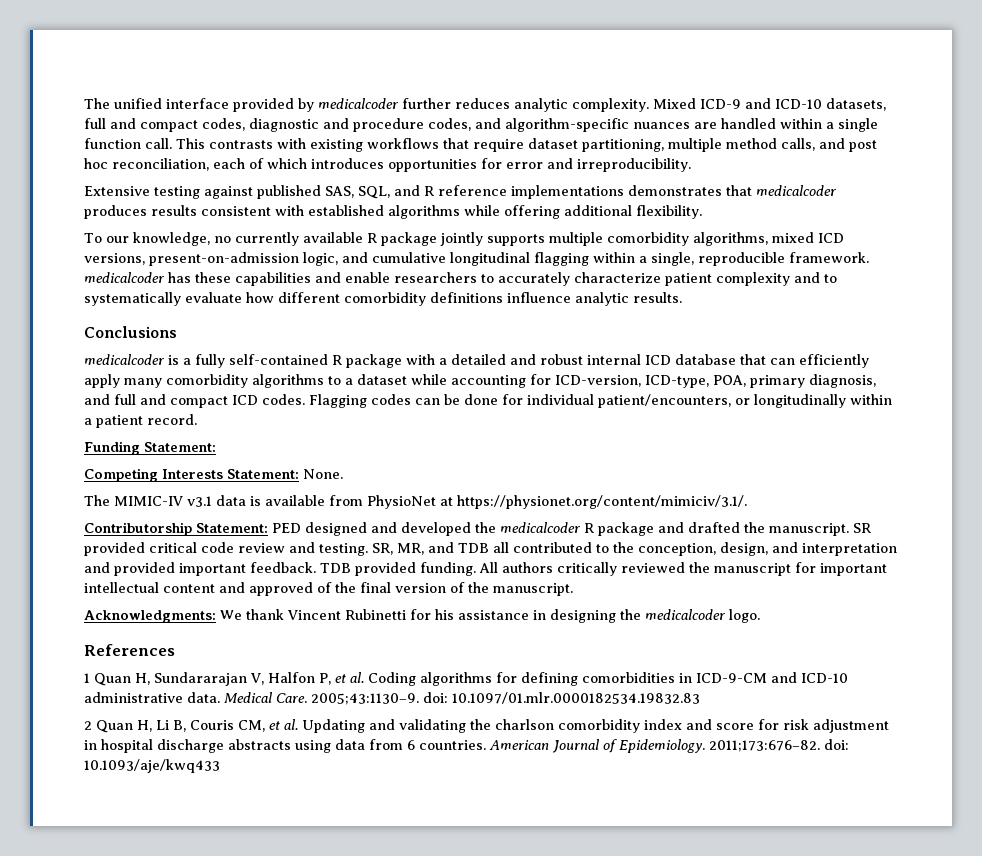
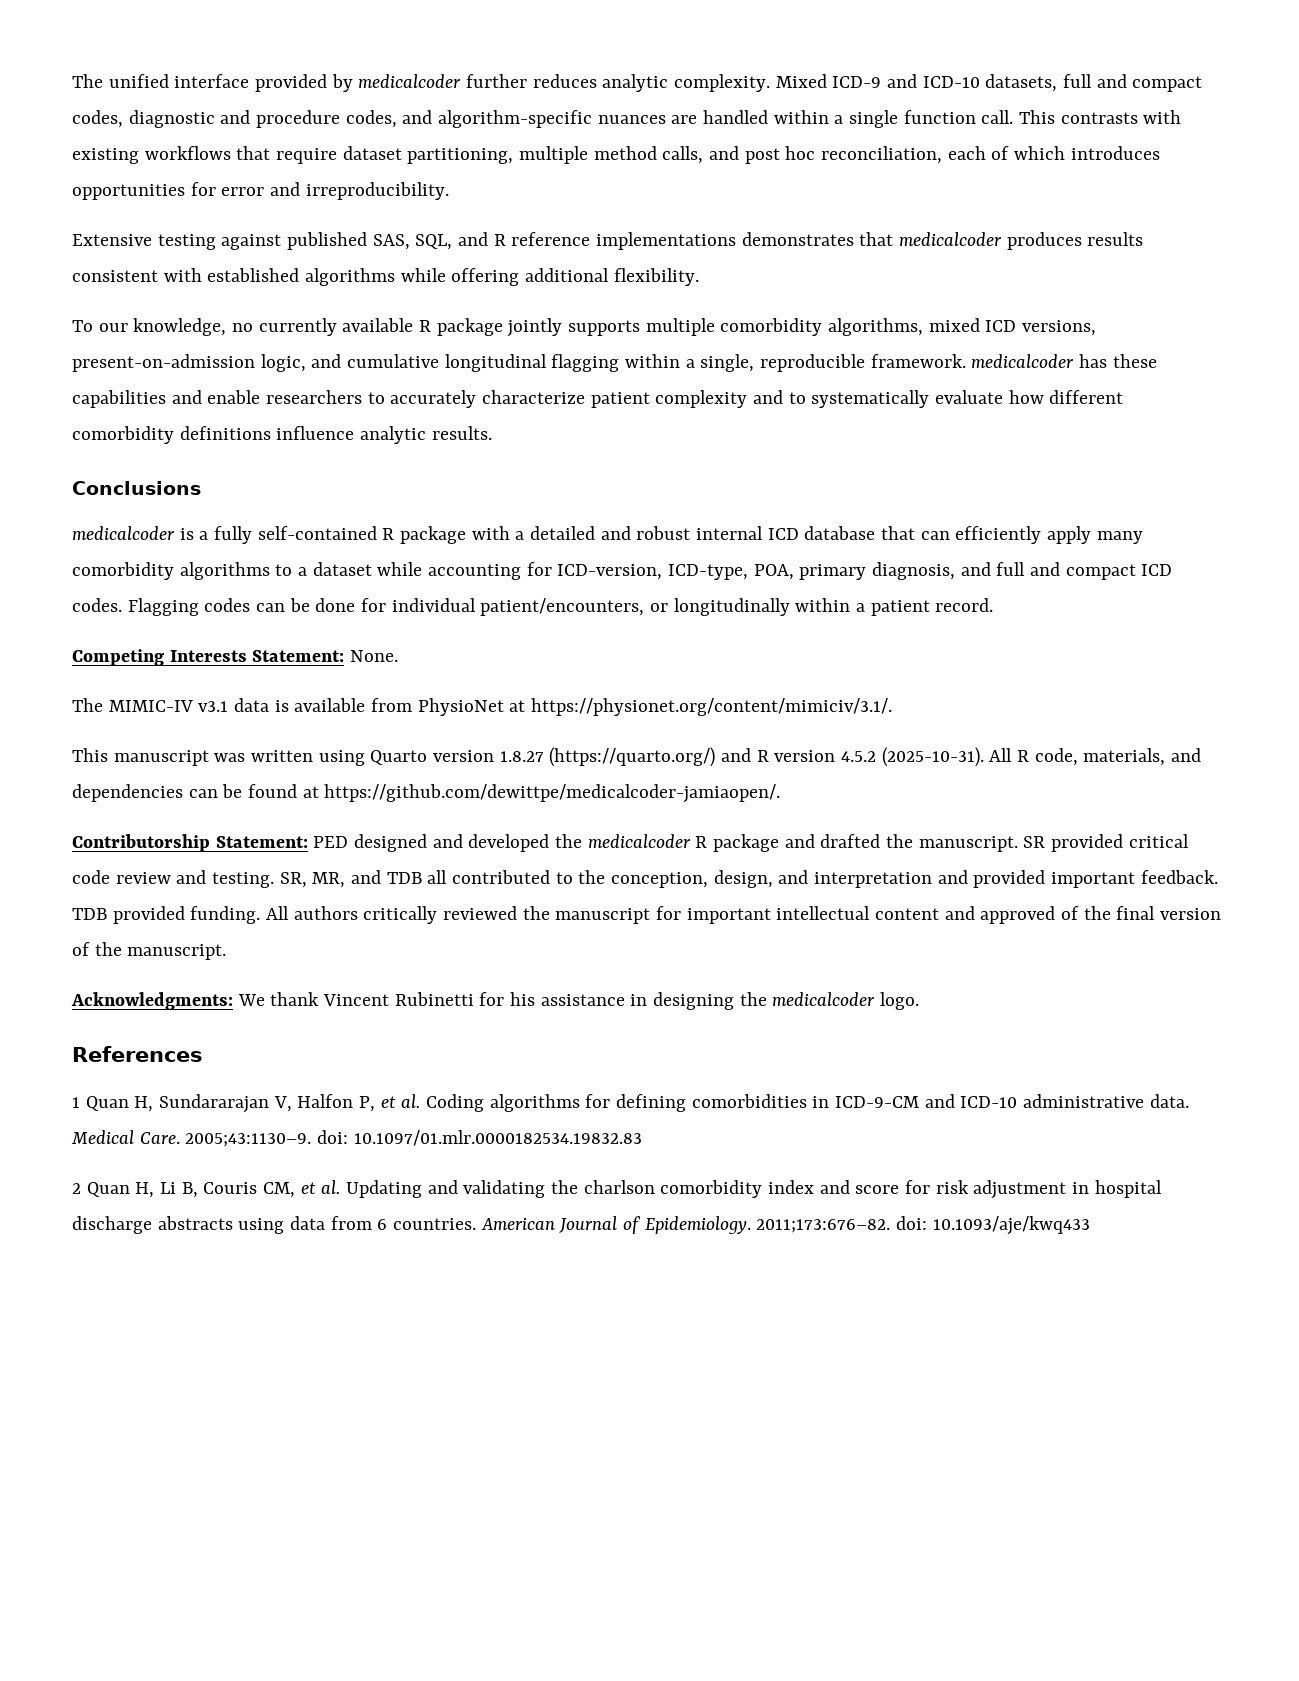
[84,441,216,455] // Funding Statement: -> (994, 605) none
(747, 502) none -> [72,747,1202,767] [72,784,781,803] // This manuscript was written using Quarto version 1.8.27 (https://quarto.org/) and R version 4.5.2 (2025-10-31). All R code, materials, and dependencies can be found at https://github.com/dewittpe/medicalcoder-jamiaopen/.

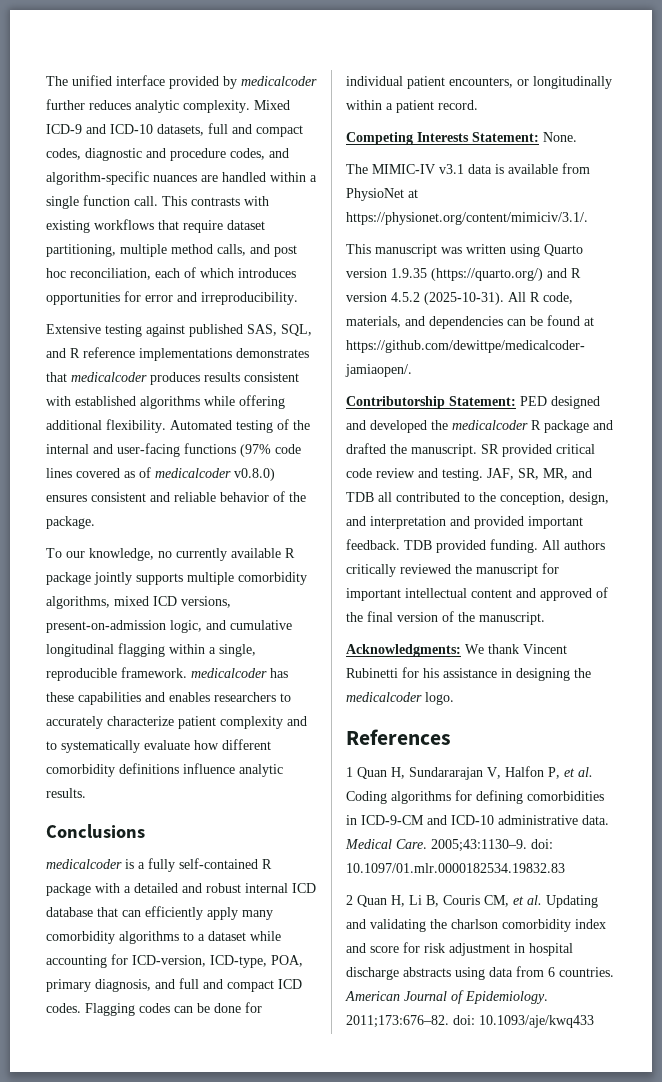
(699, 277) none -> [170,419,310,433] [46,443,301,457] [46,467,275,481] [46,491,306,502] [46,516,95,529] Automated testing of the internal and user-facing functions (97% code lines covered as of medicalcoder v0.8.0) ensures consistent and reliable behavior of the package.
[207,390,261,404] enable -> [169,692,210,702] enables
[480,598,645,616] patient/encounters, -> [407,76,513,89] patient encounters,
[499,751,544,762] 1.8.27 -> [391,268,427,278] 1.9.35
(275, 880) none -> [487,468,514,480] JAF,

